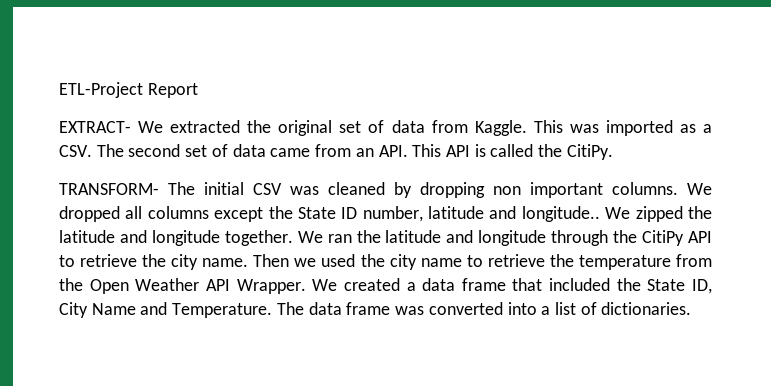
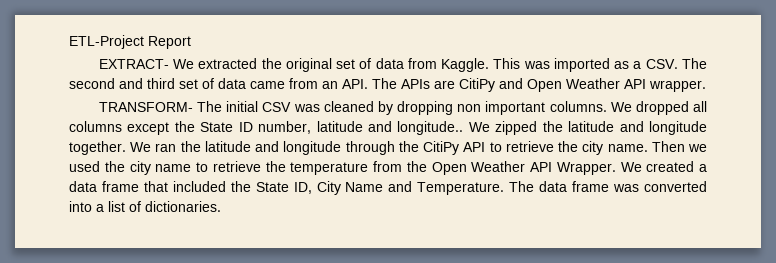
(181, 150) none -> [119,78,175,89] and third
[412,144,613,160] This API is called the CitiPy. -> [372,78,706,92] The APIs are CitiPy and Open Weather API wrapper.

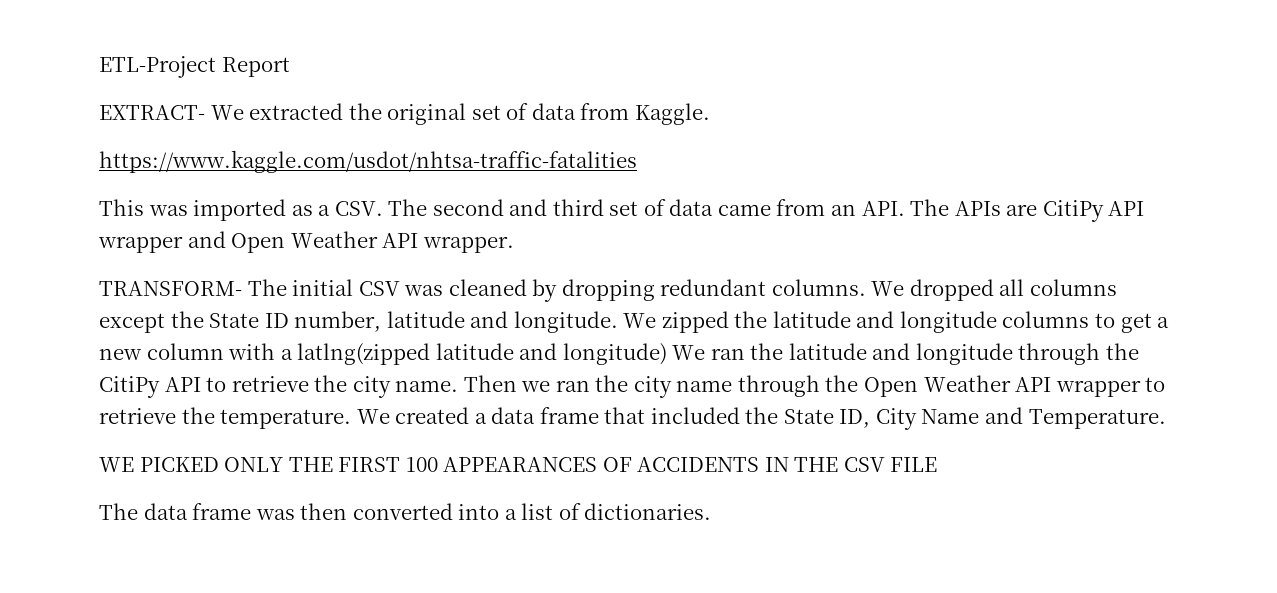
(490, 65) none -> [99,150,637,173] // https://www.kaggle.com/usdot/nhtsa-traffic-fatalities //
(495, 85) none -> [1108,201,1145,216] [98,236,183,253] API wrapper
[457,101,546,115] non important -> [660,279,767,296] redundant
[397,121,464,135] longitude.. -> [513,311,618,333] longitude.
[69,141,126,155] together. -> [1002,311,1170,333] [99,343,667,365] columns to get a new column with a latlng(zipped latitude and longitude)
[69,161,100,172] used -> [555,380,590,392] ran
[196,161,616,175] to retrieve the temperature from the Open Weather API Wrapper. -> [737,375,1166,397] [99,407,352,429] through the Open Weather API wrapper to retrieve the temperature.
(505, 188) none -> [99,457,938,472] // WE PICKED ONLY THE FIRST 100 APPEARANCES OF ACCIDENTS IN THE CSV FILE //
(640, 188) none -> [300,503,348,520] then

